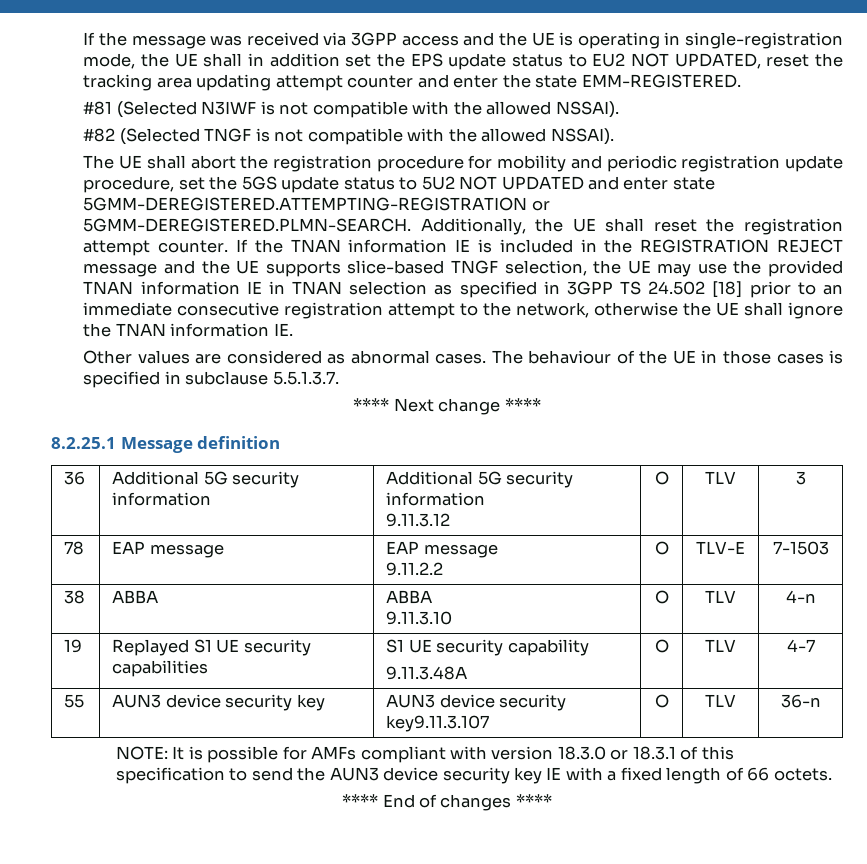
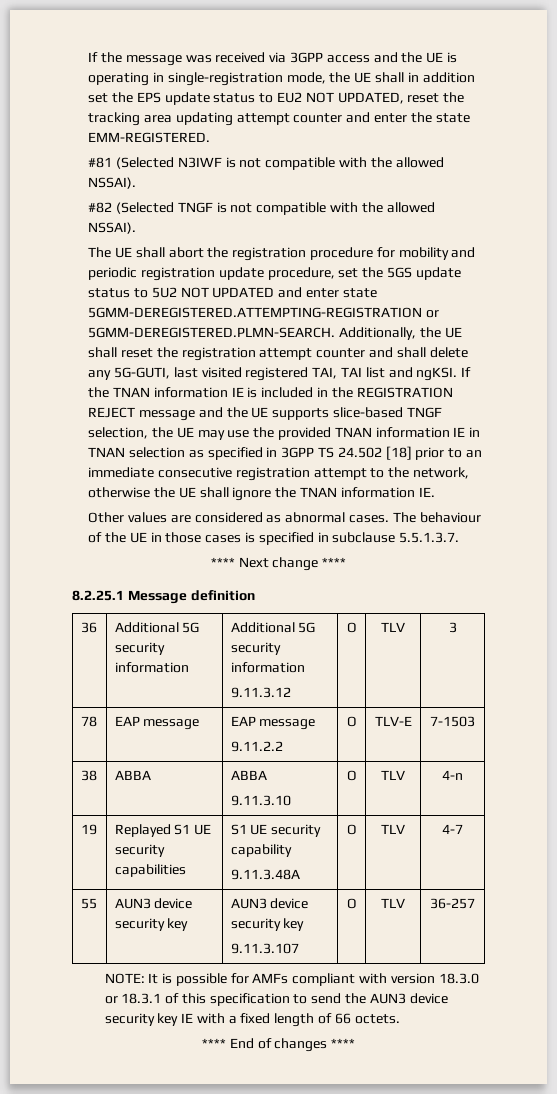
[158,240,229,253] counter. -> [316,347,468,358] [88,367,458,381] counter and shall delete any 5G-GUTI, last visited registered TAI, TAI list and ngKSI.
[386,715,490,732] [654,694,669,708] [705,694,736,707] [780,694,821,708] key9.11.3.107 | O | TLV | 36-n -> [283,918,305,931] [230,943,299,954] [346,898,357,909] [381,898,405,908] [430,898,475,909] key // 9.11.3.107 | O | TLV | 36-257

